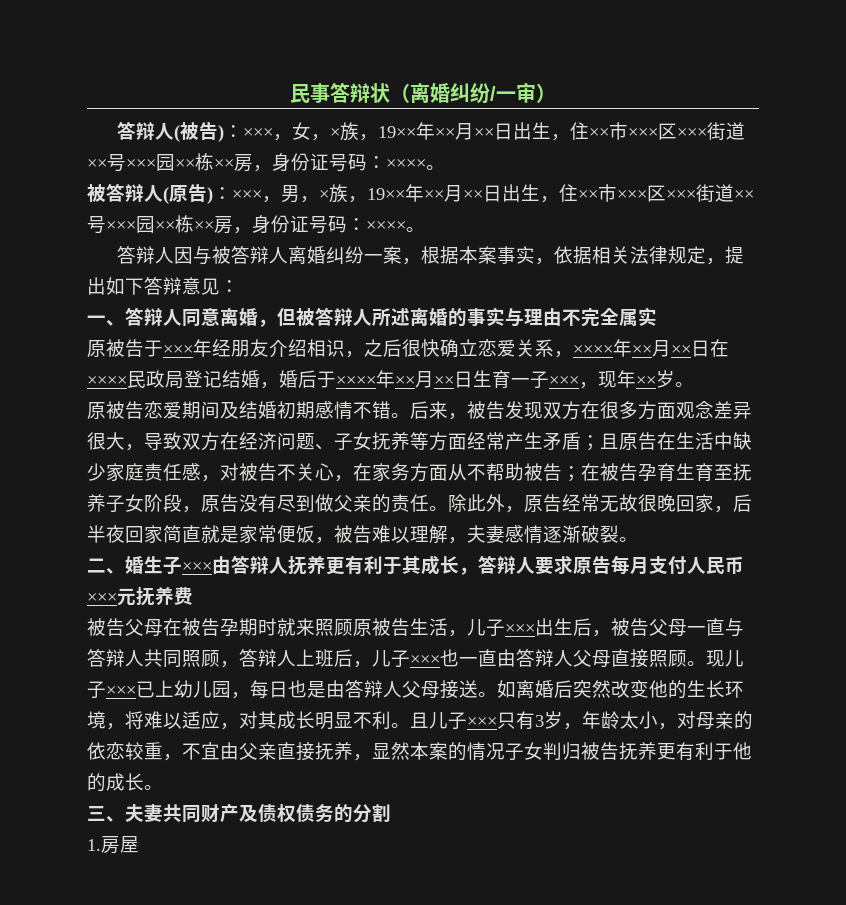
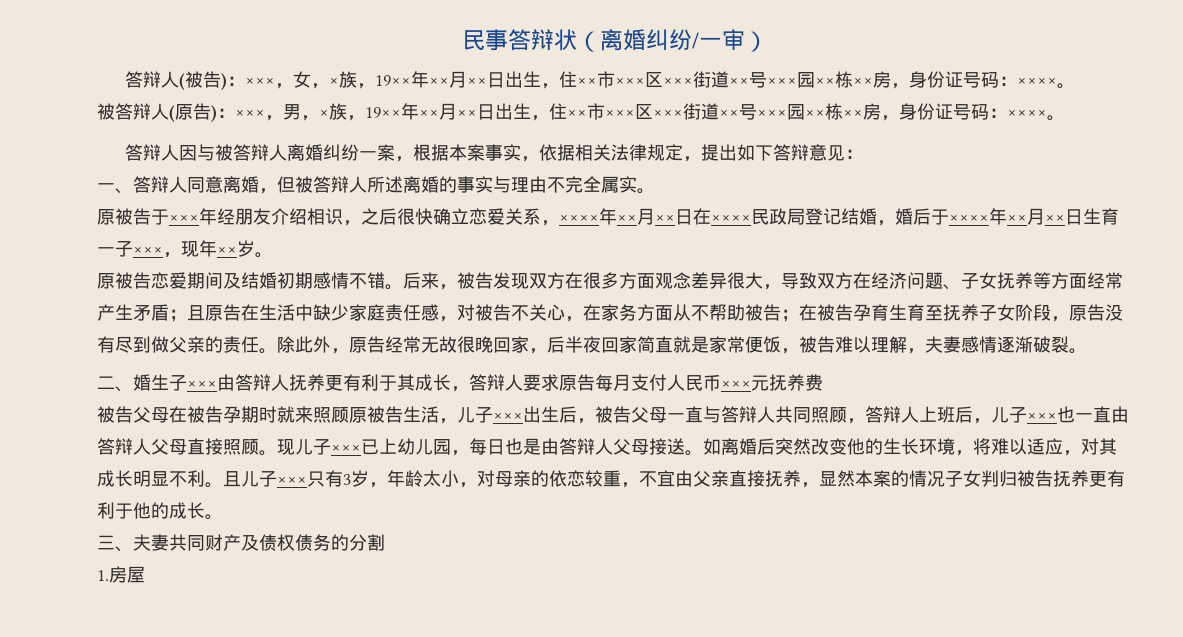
(657, 316) none -> [637,188,655,194] 。

